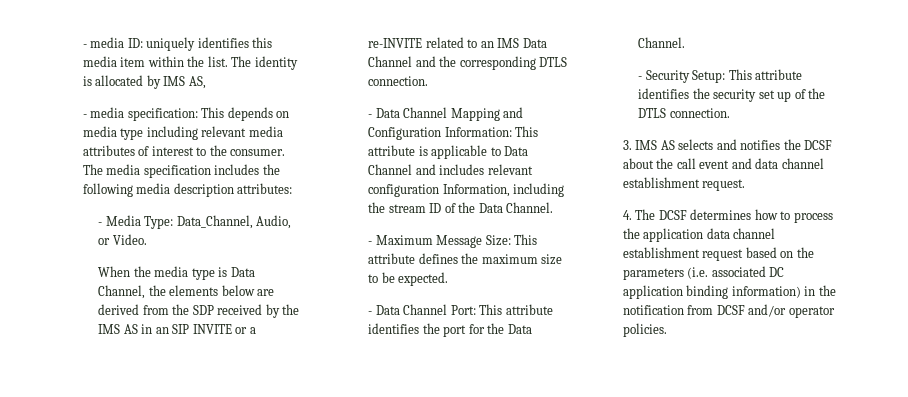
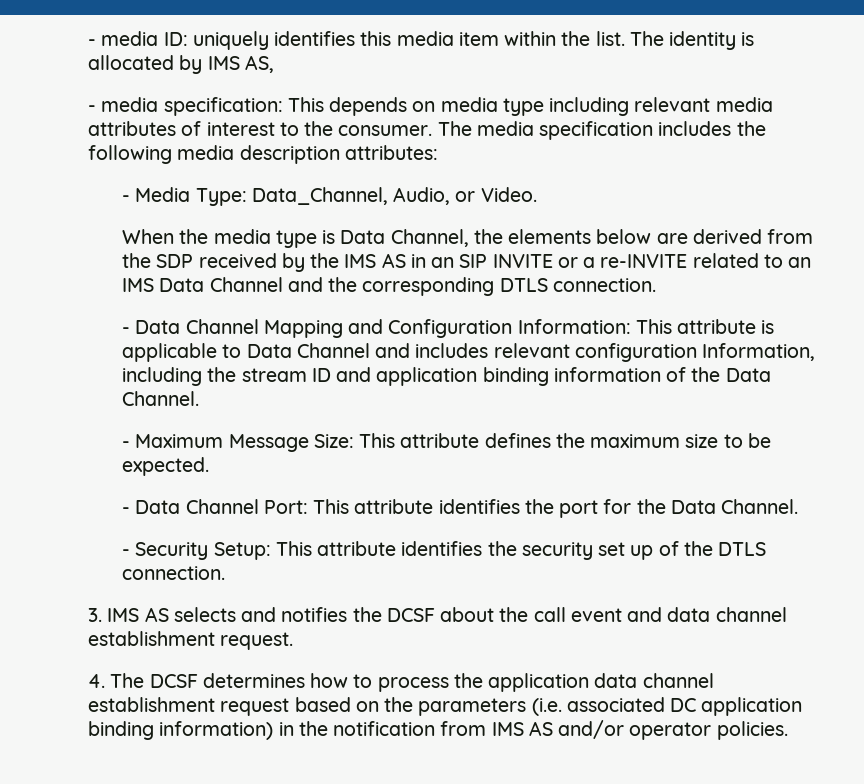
(442, 208) none -> [336,367,661,386] and application binding information
[716,305,745,315] DCSF -> [491,721,553,736] IMS AS

